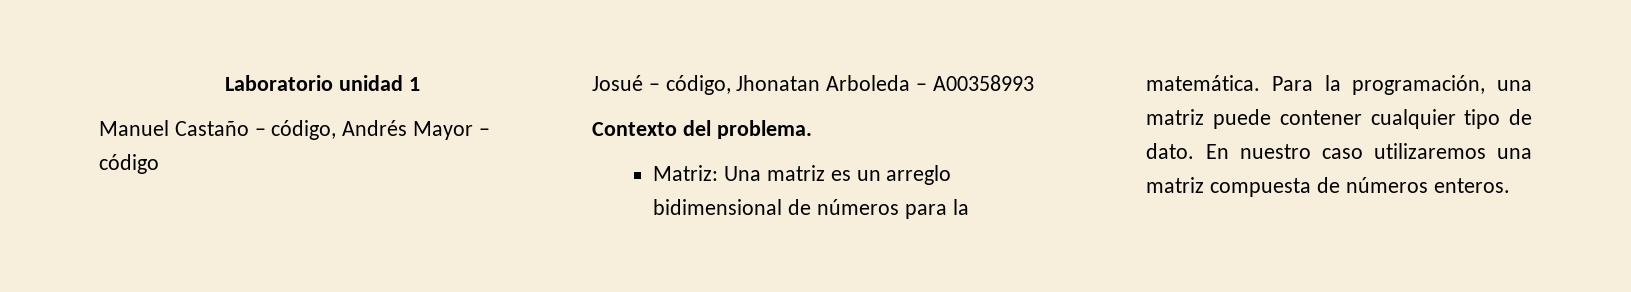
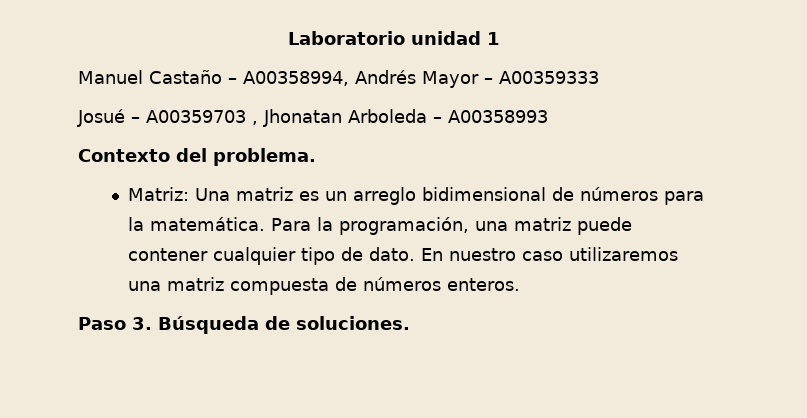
[271,120,337,140] código, -> [243,71,349,86] A00358994,
[99,154,159,174] código -> [499,71,599,84] A00359333
[665,75,731,95] código, -> [146,110,258,125] A00359703 ,
(1510, 185) none -> [78,316,410,334] // Paso 3. Búsqueda de soluciones.

